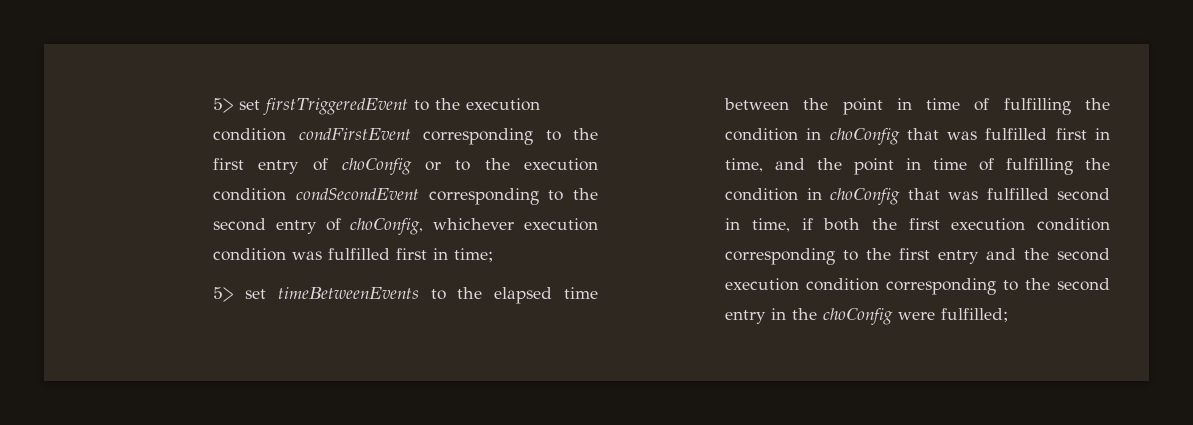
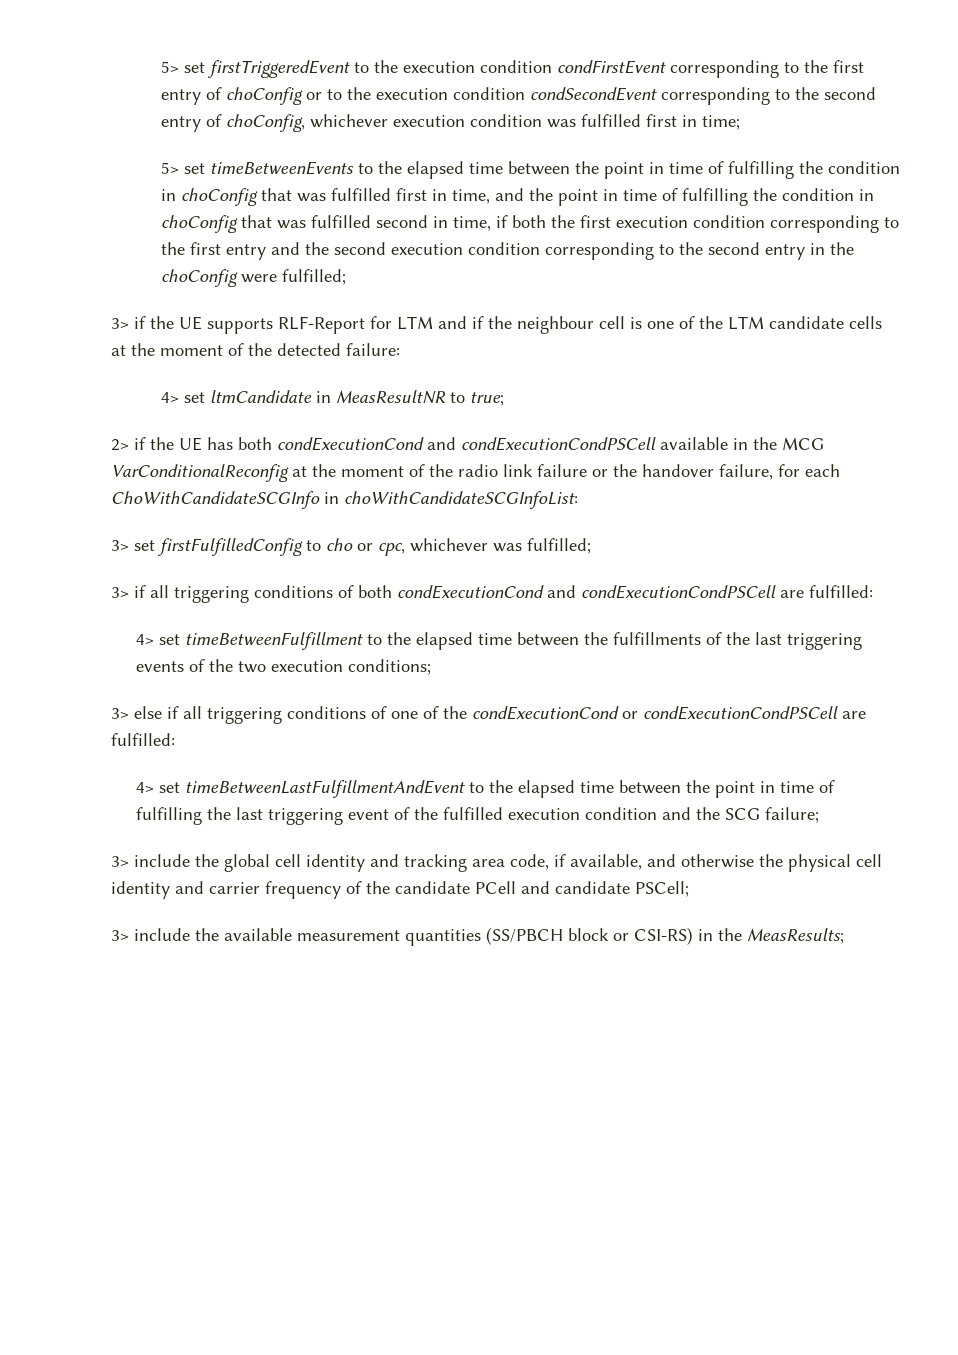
(1009, 315) none -> [111,316,883,334] [111,343,401,356] [160,390,504,406] [111,437,825,451] [111,464,841,482] [111,491,579,509] [111,538,592,556] [111,585,874,603] [136,632,863,650] [136,659,432,675] [111,706,867,724] [111,733,176,746] [136,780,836,798] [136,807,820,825] [111,854,883,872] [111,881,690,899] [111,927,845,946] // 3> if the UE supports RLF-Report for LTM and if the neighbour cell is one of the LTM candidate cells at the moment of the detected failure: // 4> set ltmCandidate in MeasResultNR to true; // 2> if the UE has both condExecutionCond and condExecutionCondPSCell available in the MCG VarConditionalReconfig at the moment of the radio link failure or the handover failure, for each ChoWithCandidateSCGInfo in choWithCandidateSCGInfoList: // 3> set firstFulfilledConfig to cho or cpc, whichever was fulfilled; // 3> if all triggering conditions of both condExecutionCond and condExecutionCondPSCell are fulfilled: // 4> set timeBetweenFulfillment to the elapsed time between the fulfillments of the last triggering events of the two execution conditions; // 3> else if all triggering conditions of one of the condExecutionCond or condExecutionCondPSCell are fulfilled: // 4> set timeBetweenLastFulfillmentAndEvent to the elapsed time between the point in time of fulfilling the last triggering event of the fulfilled execution condition and the SCG failure; // 3> include the global cell identity and tracking area code, if available, and otherwise the physical cell identity and carrier frequency of the candidate PCell and candidate PSCell; // 3> include the available measurement quantities (SS/PBCH block or CSI-RS) in the MeasResults;

